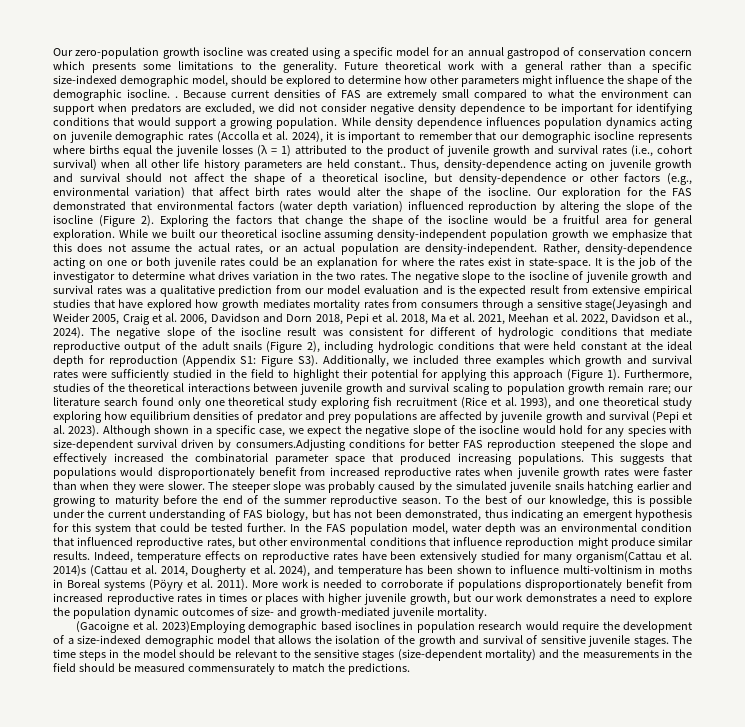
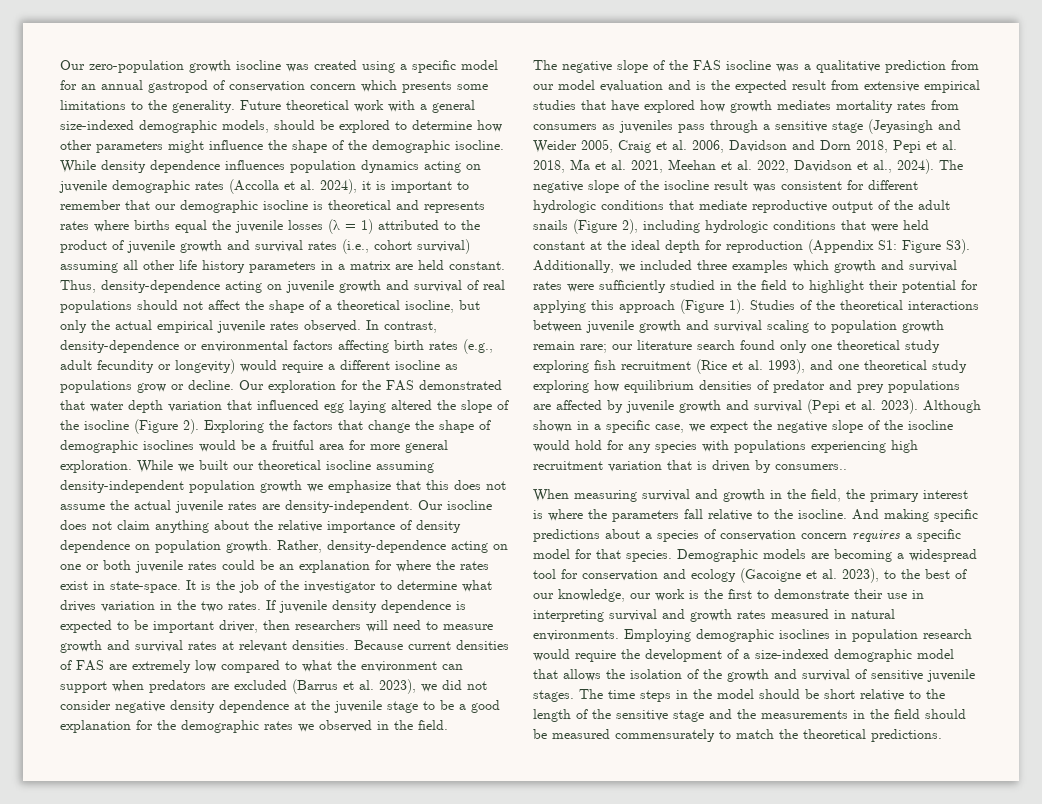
[569,61,692,73] [53,75,228,87] rather than a specific size-indexed demographic model, -> [60,120,269,133] size-indexed demographic models,
[175,89,692,101] [53,103,693,115] [53,117,338,129] . Because current densities of FAS are extremely small compared to what the environment can support when predators are excluded, we did not consider negative density dependence to be important for identifying conditions that would support a growing population. -> (504, 145) none
[637,132,692,143] represents -> [313,200,485,213] [60,221,89,230] is theoretical and represents rates
[101,159,131,168] when -> [60,261,118,273] assuming
(303, 165) none -> [321,261,391,270] in a matrix
[354,160,406,168] constant.. -> [449,261,505,270] constant.
(120, 177) none -> [467,280,505,290] [60,300,132,313] of real populations
[458,173,692,185] [53,187,531,199] density-dependence or other factors (e.g., environmental variation) that affect birth rates would alter the shape of the isocline. -> [60,320,437,333] [60,339,493,354] [60,359,458,374] [60,380,234,393] only the actual empirical juvenile rates observed. In contrast, density-dependence or environmental factors affecting birth rates (e.g., adult fecundity or longevity) would require a different isocline as populations grow or decline.
[156,201,601,213] environmental factors (water depth variation) influenced reproduction by altering -> [90,400,432,413] water depth variation that influenced egg laying altered
[425,215,489,224] the isocline -> [60,440,194,453] demographic isoclines
(650, 219) none -> [370,444,400,450] more
[235,243,538,255] rates, or an actual population are density-independent. -> [175,500,492,513] [60,520,461,533] [60,540,272,553] juvenile rates are density-independent. Our isocline does not claim anything about the relative importance of density dependence on population growth.
[391,271,692,283] [53,285,122,294] The negative slope to the isocline of juvenile growth and survival rates -> [266,600,466,613] [60,620,493,633] [60,640,509,653] [60,660,463,673] [60,679,487,694] [60,700,500,713] [60,720,448,733] [533,60,771,73] If juvenile density dependence is expected to be important driver, then researchers will need to measure growth and survival rates at relevant densities. Because current densities of FAS are extremely low compared to what the environment can support when predators are excluded (Barrus et al. 2023), we did not consider negative density dependence at the juvenile stage to be a good explanation for the demographic rates we observed in the field. // The negative slope of the FAS isocline
(479, 305) none -> [602,120,705,133] as juveniles pass
[585,299,669,311] stage(Jeyasingh -> [832,119,933,134] stage (Jeyasingh
[481,327,493,336] of -> (918, 185) none
[624,369,692,381] [53,383,90,392] Furthermore, studies -> [750,300,795,310] Studies
[53,439,692,451] [53,453,692,465] [53,467,693,479] [53,481,693,493] [53,495,460,507] size-dependent survival driven by consumers.Adjusting conditions for better FAS reproduction steepened the slope and effectively increased the combinatorial parameter space that produced increasing populations. This suggests that populations would disproportionately benefit from increased reproductive rates when juvenile growth rates were faster than when they were slower. The steeper slope was probably caused by the simulated juvenile snails hatching earlier and growing to maturity before the end of the summer reproductive season. To -> [734,440,918,453] [533,460,847,473] [533,489,968,502] [533,509,978,522] [533,529,961,542] [533,549,977,562] [533,568,896,583] populations experiencing high recruitment variation that is driven by consumers.. // When measuring survival and growth in the field, the primary interest is where the parameters fall relative to the isocline. And making specific predictions about a species of conservation concern requires a specific model for that species. Demographic models are becoming a widespread tool for conservation and ecology (Gacoigne et al. 2023), to
[613,495,692,507] [53,509,692,521] [53,523,692,535] [53,537,694,549] [53,551,692,563] [53,565,692,577] [53,579,692,591] [53,593,692,605] [53,607,487,619] [76,621,352,633] this is possible under the current understanding of FAS biology, but has not been demonstrated, thus indicating an emergent hypothesis for this system that could be tested further. In the FAS population model, water depth was an environmental condition that influenced reproductive rates, but other environmental conditions that influence reproduction might produce similar results. Indeed, temperature effects on reproductive rates have been extensively studied for many organism(Cattau et al. 2014)s (Cattau et al. 2014, Dougherty et al. 2024), and temperature has been shown to influence multi-voltinism in moths in Boreal systems (Pöyry et al. 2011). More work is needed to corroborate if populations disproportionately benefit from increased reproductive rates in times or places with higher juvenile growth, but our work demonstrates a need to explore the population dynamic outcomes of size- and growth-mediated juvenile mortality. // (Gacoigne et al. 2023)Employing demographic based -> [630,589,924,601] [533,609,895,622] [533,629,774,642] our work is the first to demonstrate their use in interpreting survival and growth rates measured in natural environments. Employing demographic
[234,649,536,661] relevant to the sensitive stages (size-dependent mortality) -> [824,689,945,701] [533,709,704,722] short relative to the length of the sensitive stage
(345, 667) none -> [803,729,866,739] theoretical

